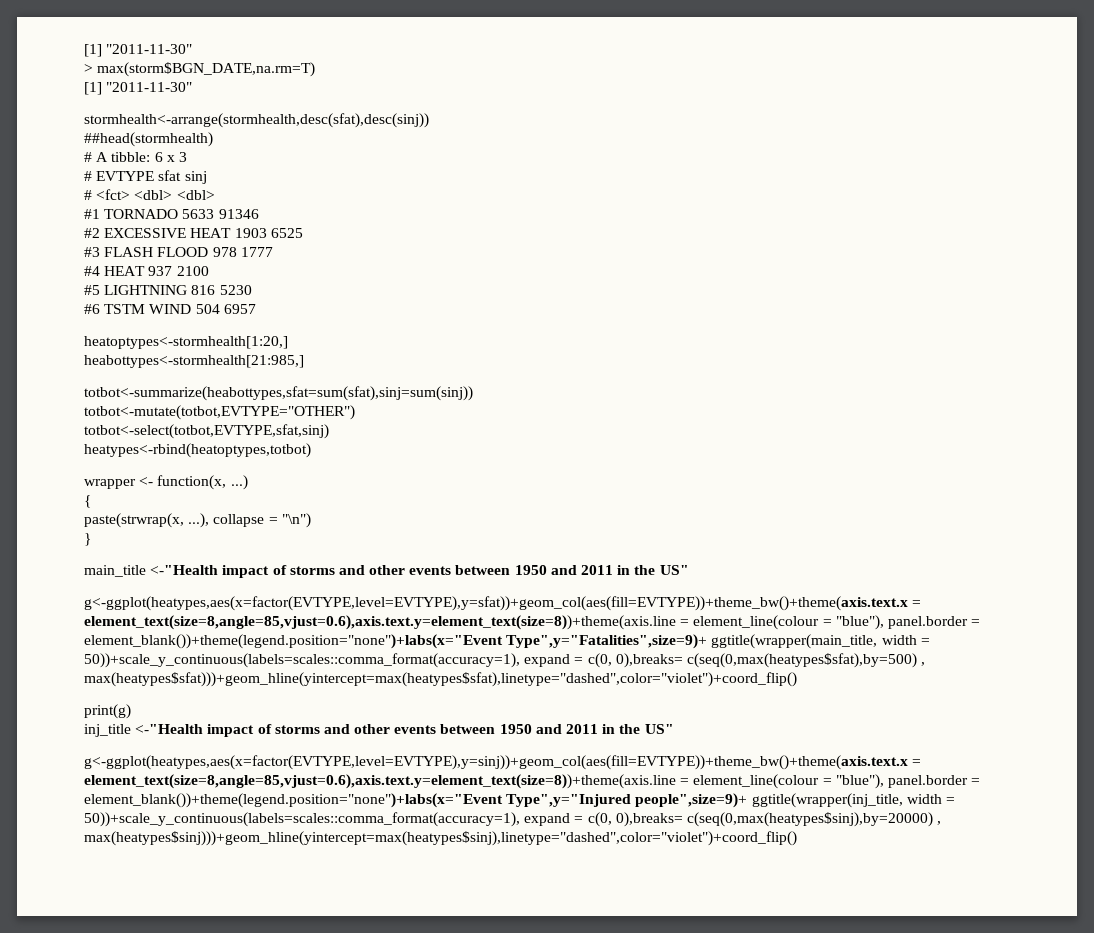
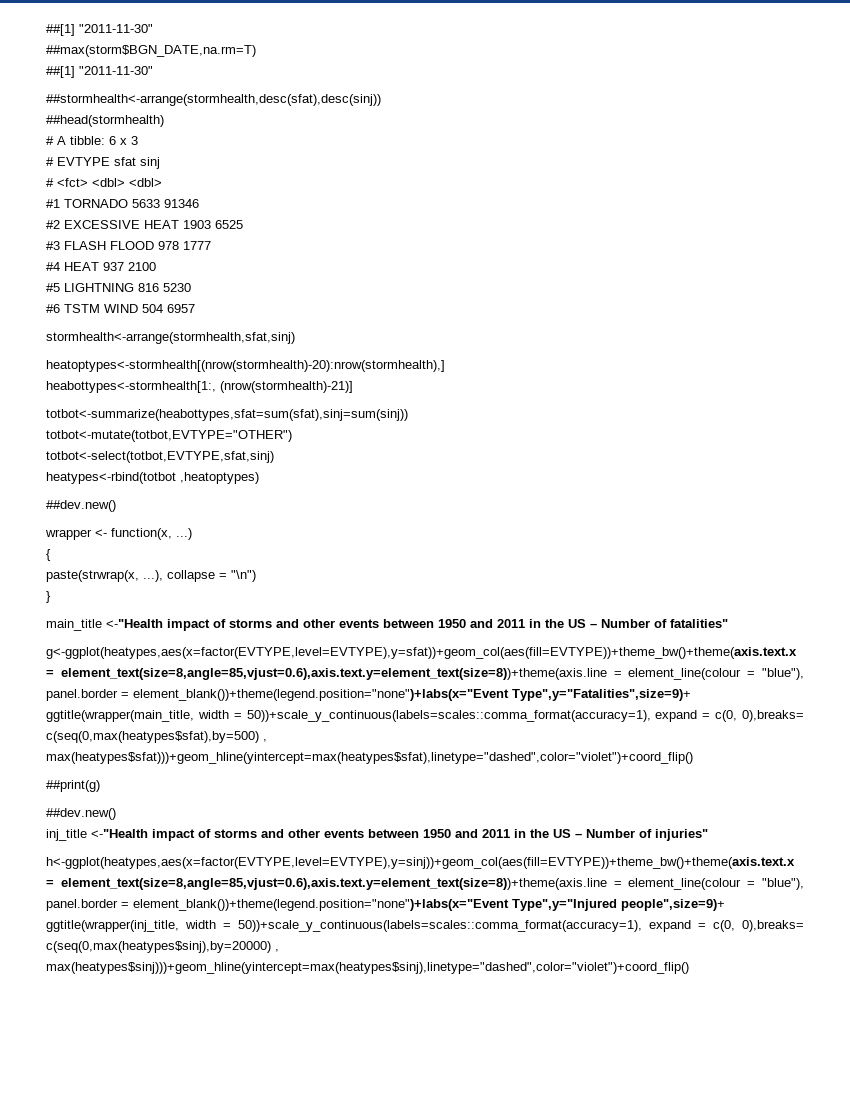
[84,44,193,57] [84,62,316,77] [84,82,193,95] [84,113,429,128] [1] "2011-11-30" // > max(storm$BGN_DATE,na.rm=T) // [1] "2011-11-30" // stormhealth<-arrange(stormhealth,desc(sfat),desc(sinj)) -> [46,24,153,36] [46,45,256,57] [46,66,153,78] [46,94,381,106] ##[1] "2011-11-30" // ##max(storm$BGN_DATE,na.rm=T) // ##[1] "2011-11-30" // ##stormhealth<-arrange(stormhealth,desc(sfat),desc(sinj))
[84,336,288,349] [84,355,304,368] heatoptypes<-stormhealth[1:20,] // heabottypes<-stormhealth[21:985,] -> [46,332,295,344] [46,360,445,372] [46,381,353,393] stormhealth<-arrange(stormhealth,sfat,sinj) // heatoptypes<-stormhealth[(nrow(stormhealth)-20):nrow(stormhealth),] // heabottypes<-stormhealth[1:, (nrow(stormhealth)-21)]
[84,443,311,458] heatypes<-rbind(heatoptypes,totbot) -> [46,472,259,484] [46,500,116,512] heatypes<-rbind(totbot ,heatoptypes) // ##dev.new()
[659,565,689,575] US" -> [568,619,728,628] US – Number of fatalities"
[84,704,131,719] print(g) -> [46,780,100,792] [46,808,116,820] ##print(g) // ##dev.new()
[644,724,674,734] [84,755,908,770] US" // g<-ggplot(heatypes,aes(x=factor(EVTYPE,level=EVTYPE),y=sinj))+geom_col(aes(fill=EVTYPE))+theme_bw()+theme(axis.text.x -> [553,829,708,841] [46,857,795,869] US – Number of injuries" // h<-ggplot(heatypes,aes(x=factor(EVTYPE,level=EVTYPE),y=sinj))+geom_col(aes(fill=EVTYPE))+theme_bw()+theme(axis.text.x

